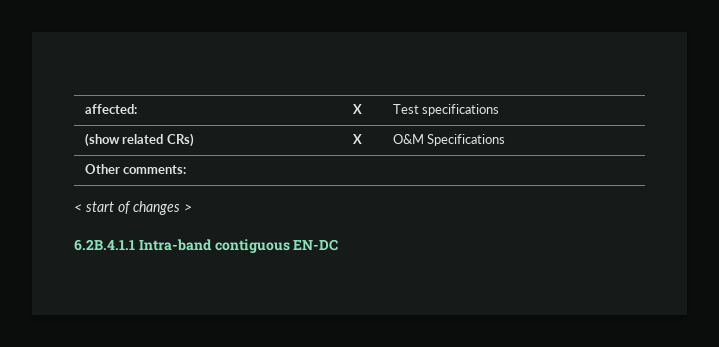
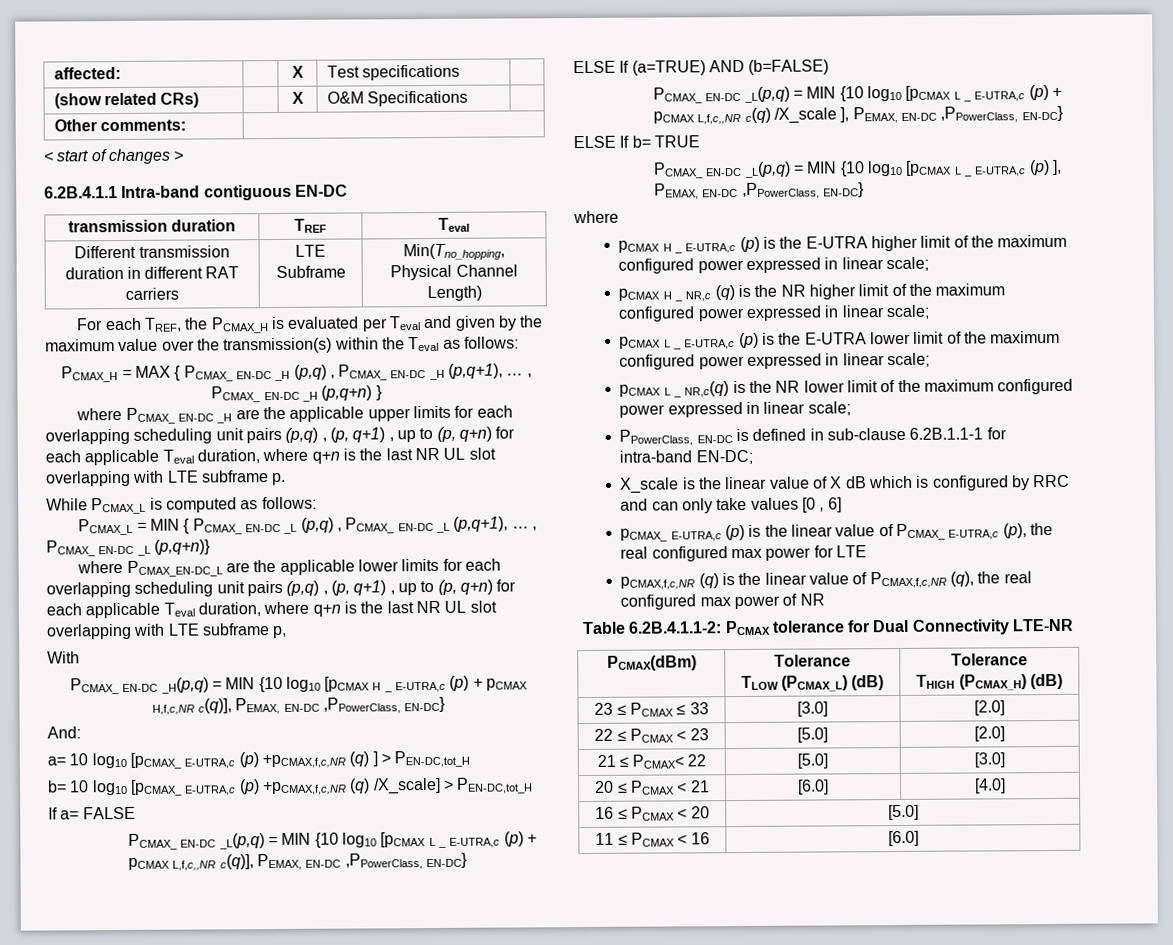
(339, 245) none -> [67,219,237,233] [294,218,327,233] [438,217,470,232] [74,245,230,259] [64,266,240,280] [125,287,179,300] [295,244,326,257] [275,265,346,279] [403,243,505,261] [390,264,518,281] [426,285,482,302] [76,315,544,334] [45,336,519,354] [61,363,532,383] [211,385,383,403] [76,405,513,424] [45,426,516,445] [45,447,496,466] [45,470,287,487] [46,496,317,515] [78,516,537,536] [46,539,211,557] [77,558,501,577] [46,579,517,598] [46,600,497,619] [46,623,288,640] [47,651,80,664] [69,675,529,695] [151,696,447,715] [47,726,81,739] [47,750,471,769] [47,777,534,796] [48,806,136,820] [128,831,537,850] [128,852,469,871] [573,59,830,76] [653,85,1062,104] [653,105,1064,125] [573,135,700,149] [653,159,1062,179] [654,182,866,200] [573,210,619,224] [618,234,1068,254] [618,256,929,274] [618,283,1006,302] [618,304,930,322] [619,330,1061,350] [619,352,930,370] [619,378,1074,398] [619,401,851,418] [619,427,1007,446] [619,449,753,465] [620,474,1071,494] [620,497,842,514] [620,522,1053,542] [620,545,867,562] [620,571,1032,590] [620,593,825,610] [581,618,1075,636] [606,655,697,671] [774,654,851,667] [740,675,885,692] [951,653,1028,666] [916,673,1063,691] [594,702,709,717] [797,701,828,717] [974,700,1005,716] [594,728,709,743] [797,727,828,743] [974,726,1005,742] [596,754,707,769] [797,753,828,769] [974,752,1005,768] [594,780,710,795] [797,779,829,795] [974,778,1006,794] [595,806,710,821] [887,804,919,821] [595,832,710,847] [887,830,919,847] // transmission duration | TREF | Teval // Different transmission duration in different RAT carriers | LTE Subframe | Min(Tno_hopping, Physical Channel Length) // For each TREF, the PCMAX_H is evaluated per Teval and given by the maximum value over the transmission(s) within the Teval as follows: // PCMAX_H = MAX { PCMAX_ EN-DC _H (p,q) , PCMAX_ EN-DC _H (p,q+1), … , PCMAX_ EN-DC _H (p,q+n) } // where PCMAX_ EN-DC _H are the applicable upper limits for each overlapping scheduling unit pairs (p,q) , (p, q+1) , up to (p, q+n) for each applicable Teval duration, where q+n is the last NR UL slot overlapping with LTE subframe p. // While PCMAX_L is computed as follows: // PCMAX_L = MIN { PCMAX_ EN-DC _L (p,q) , PCMAX_ EN-DC _L (p,q+1), … , PCMAX_ EN-DC _L (p,q+n)} // where PCMAX_EN-DC_L are the applicable lower limits for each overlapping scheduling unit pairs (p,q) , (p, q+1) , up to (p, q+n) for each applicable Teval duration, where q+n is the last NR UL slot overlapping with LTE subframe p, // With // PCMAX_ EN-DC _H(p,q) = MIN {10 log10 [pCMAX H _ E-UTRA,c (p) + pCMAX H,f,c,NR c(q)], PEMAX, EN-DC ,PPowerClass, EN-DC} // And: // a= 10 log10 [pCMAX_ E-UTRA,c (p) +pCMAX,f,c,NR (q) ] > PEN-DC,tot_H // b= 10 log10 [pCMAX_ E-UTRA,c (p) +pCMAX,f,c,NR (q) /X_scale] > PEN-DC,tot_H // If a= FALSE // PCMAX_ EN-DC _L(p,q) = MIN {10 log10 [pCMAX L _ E-UTRA,c (p) + pCMAX L,f,c,,NR c(q)], PEMAX, EN-DC ,PPowerClass, EN-DC} // ELSE If (a=TRUE) AND (b=FALSE) // PCMAX_ EN-DC _L(p,q) = MIN {10 log10 [pCMAX L _ E-UTRA,c (p) + pCMAX L,f,c,,NR c(q) /X_scale ], PEMAX, EN-DC ,PPowerClass, EN-DC} // ELSE If b= TRUE // PCMAX_ EN-DC _L(p,q) = MIN {10 log10 [pCMAX L _ E-UTRA,c (p) ], PEMAX, EN-DC ,PPowerClass, EN-DC} // where // pCMAX H _ E-UTRA,c (p) is the E-UTRA higher limit of the maximum configured power expressed in linear scale; // pCMAX H _ NR,c (q) is the NR higher limit of the maximum configured power expressed in linear scale; // pCMAX L _ E-UTRA,c (p) is the E-UTRA lower limit of the maximum configured power expressed in linear scale; // pCMAX L _ NR,c(q) is the NR lower limit of the maximum configured power expressed in linear scale; // PPowerClass, EN-DC is defined in sub-clause 6.2B.1.1-1 for intra-band EN-DC; // X_scale is the linear value of X dB which is configured by RRC and can only take values [0 , 6] // pCMAX_ E-UTRA,c (p) is the linear value of PCMAX_ E-UTRA,c (p), the real configured max power for LTE // pCMAX,f,c,NR (q) is the linear value of PCMAX,f,c,NR (q), the real configured max power of NR // Table 6.2B.4.1.1-2: PCMAX tolerance for Dual Connectivity LTE-NR // PCMAX(dBm) | Tolerance // TLOW (PCMAX_L) (dB) | Tolerance // THIGH (PCMAX_H) (dB) // 23 ≤ PCMAX ≤ 33 | [3.0] | [2.0] // 22 ≤ PCMAX < 23 | [5.0] | [2.0] // 21 ≤ PCMAX< 22 | [5.0] | [3.0] // 20 ≤ PCMAX < 21 | [6.0] | [4.0] // 16 ≤ PCMAX < 20 | [5.0] // 11 ≤ PCMAX < 16 | [6.0]

